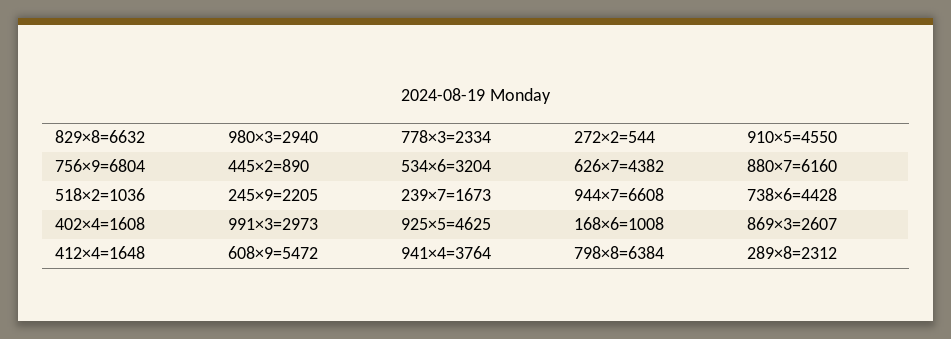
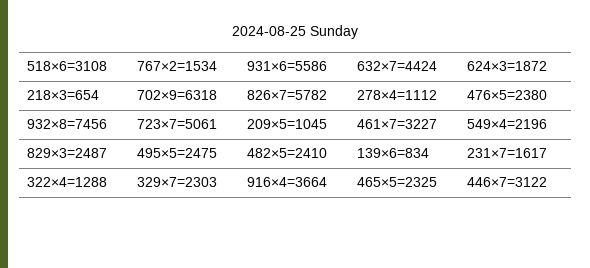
[401,88,551,104] [55,130,146,143] [228,130,319,143] [401,130,492,143] [574,131,656,143] [747,131,838,143] [55,159,146,172] [228,159,310,172] [401,159,492,172] [574,159,665,172] [747,159,838,172] [55,188,146,201] [228,189,319,201] [401,188,492,201] [574,188,665,201] [747,188,838,201] [55,217,146,230] [228,218,319,230] [401,217,492,230] [574,217,665,230] [747,217,838,230] [55,246,146,259] [228,246,319,259] [401,246,492,259] [574,246,665,259] [747,246,838,259] 2024-08-19 Monday // 829×8=6632 | 980×3=2940 | 778×3=2334 | 272×2=544 | 910×5=4550 // 756×9=6804 | 445×2=890 | 534×6=3204 | 626×7=4382 | 880×7=6160 // 518×2=1036 | 245×9=2205 | 239×7=1673 | 944×7=6608 | 738×6=4428 // 402×4=1608 | 991×3=2973 | 925×5=4625 | 168×6=1008 | 869×3=2607 // 412×4=1648 | 608×9=5472 | 941×4=3764 | 798×8=6384 | 289×8=2312 -> [232,25,358,39] [26,61,107,71] [136,61,217,71] [246,61,327,71] [356,61,437,71] [466,61,547,71] [26,90,99,100] [136,90,217,100] [246,90,327,100] [356,90,437,100] [466,90,547,100] [26,119,107,129] [136,119,217,129] [246,119,327,129] [356,119,437,129] [466,119,547,129] [26,148,107,158] [136,148,217,158] [246,148,327,158] [356,148,429,158] [466,148,547,158] [26,177,107,187] [136,177,217,187] [246,177,327,187] [356,177,437,187] [466,177,547,187] 2024-08-25 Sunday // 518×6=3108 | 767×2=1534 | 931×6=5586 | 632×7=4424 | 624×3=1872 // 218×3=654 | 702×9=6318 | 826×7=5782 | 278×4=1112 | 476×5=2380 // 932×8=7456 | 723×7=5061 | 209×5=1045 | 461×7=3227 | 549×4=2196 // 829×3=2487 | 495×5=2475 | 482×5=2410 | 139×6=834 | 231×7=1617 // 322×4=1288 | 329×7=2303 | 916×4=3664 | 465×5=2325 | 446×7=3122

